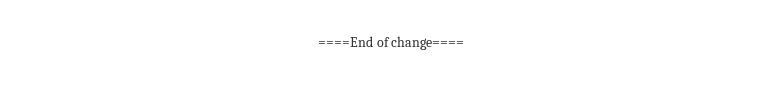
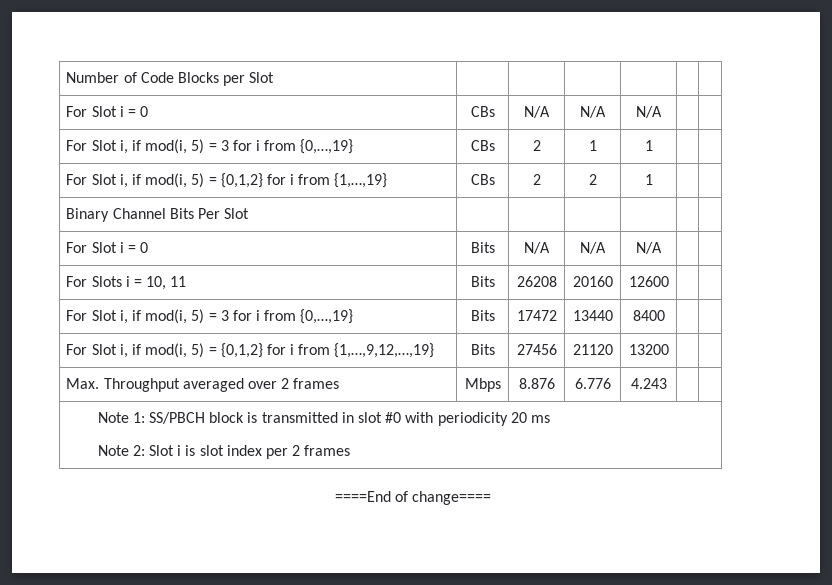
(317, 41) none -> [66,72,275,86] [66,106,149,117] [470,106,495,117] [524,106,550,118] [580,106,606,118] [636,106,662,118] [66,139,354,154] [470,140,495,151] [532,140,541,151] [588,140,597,151] [644,140,653,151] [66,173,388,188] [470,174,495,185] [532,174,541,185] [588,174,597,185] [644,174,653,185] [66,208,250,222] [66,242,149,253] [470,242,495,253] [524,242,550,254] [580,242,606,254] [636,242,662,254] [66,276,187,290] [470,276,495,287] [516,276,557,287] [572,276,613,287] [628,276,669,287] [66,309,354,324] [470,310,495,321] [516,310,557,321] [572,310,613,321] [632,310,665,321] [66,343,435,358] [470,344,495,355] [516,344,557,355] [572,344,613,355] [628,344,669,355] [66,378,340,392] [464,378,501,392] [518,378,555,389] [574,378,611,389] [630,378,667,389] [97,412,550,426] [97,445,351,459] Number of Code Blocks per Slot | | | | | | // For Slot i = 0 | CBs | N/A | N/A | N/A | | // For Slot i, if mod(i, 5) = 3 for i from {0,…,19} | CBs | 2 | 1 | 1 | | // For Slot i, if mod(i, 5) = {0,1,2} for i from {1,…,19} | CBs | 2 | 2 | 1 | | // Binary Channel Bits Per Slot | | | | | | // For Slot i = 0 | Bits | N/A | N/A | N/A | | // For Slots i = 10, 11 | Bits | 26208 | 20160 | 12600 | | // For Slot i, if mod(i, 5) = 3 for i from {0,…,19} | Bits | 17472 | 13440 | 8400 | | // For Slot i, if mod(i, 5) = {0,1,2} for i from {1,…,9,12,…,19} | Bits | 27456 | 21120 | 13200 | | // Max. Throughput averaged over 2 frames | Mbps | 8.876 | 6.776 | 4.243 | | // Note 1: SS/PBCH block is transmitted in slot #0 with periodicity 20 ms // Note 2: Slot i is slot index per 2 frames //

